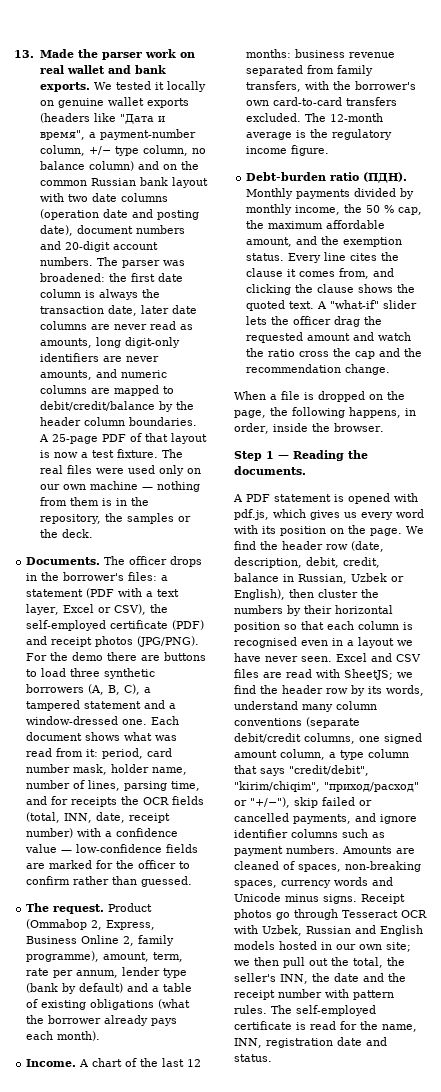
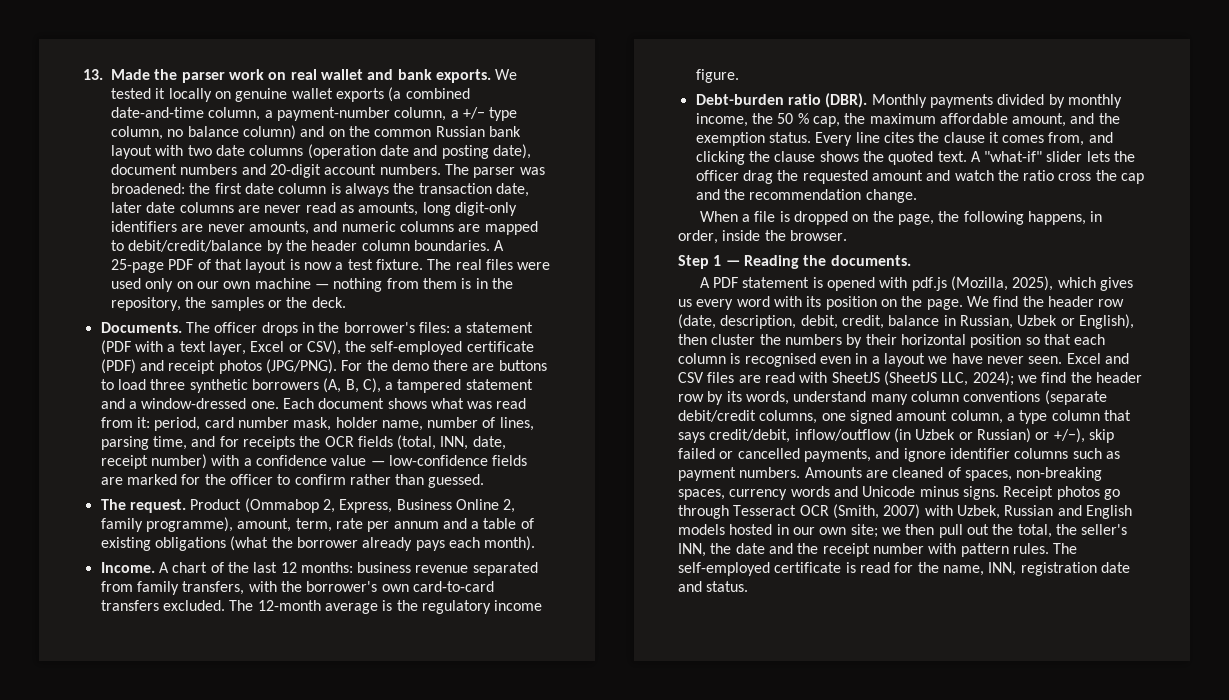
[39,113,165,124] [39,130,85,140] (headers like "Дата и время", -> [388,87,470,102] [111,107,261,121] (a combined date-and-time column,
(85, 150) none -> [450,110,459,118] a
[76,967,188,978] [26,983,124,994] annum, lender type (bank by default) -> [393,521,439,529] annum
[363,172,408,183] (ПДН). -> [825,93,868,108] (DBR).
[234,509,269,520] pdf.js, -> [911,276,1054,291] pdf.js (Mozilla, 2025),
[344,669,393,680] SheetJS; -> [831,371,1014,386] SheetJS (SheetJS LLC, 2024);
[289,765,369,776] [234,781,419,792] [234,797,290,808] "credit/debit", "kirim/chiqim", "приход/расход" or "+/−"), -> [709,428,1085,443] credit/debit, inflow/outflow (in Uzbek or Russian) or +/−),
(427, 914) none -> [832,504,921,519] (Smith, 2007)

